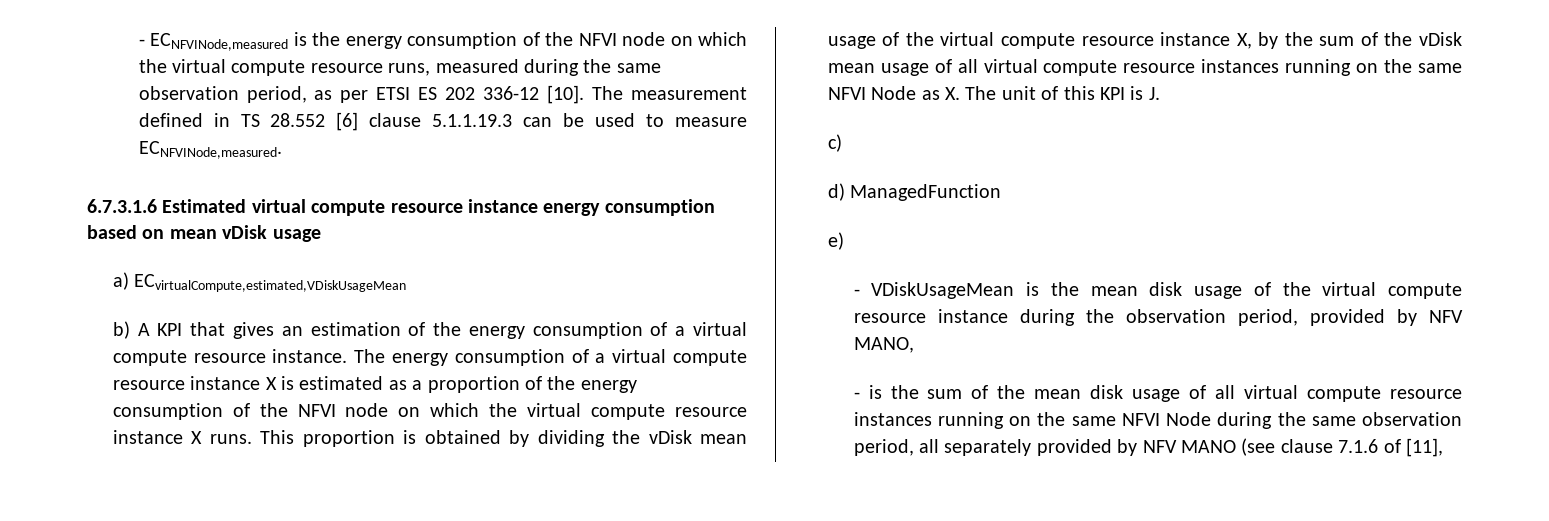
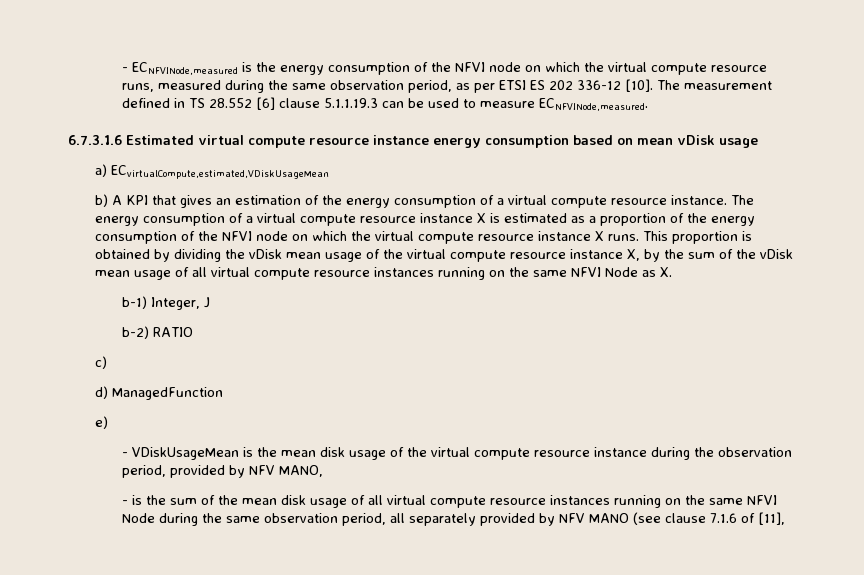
[965,86,1160,100] The unit of this KPI is J. -> [121,296,210,310] [121,326,193,339] // b-1) Integer, J // b-2) RATIO

